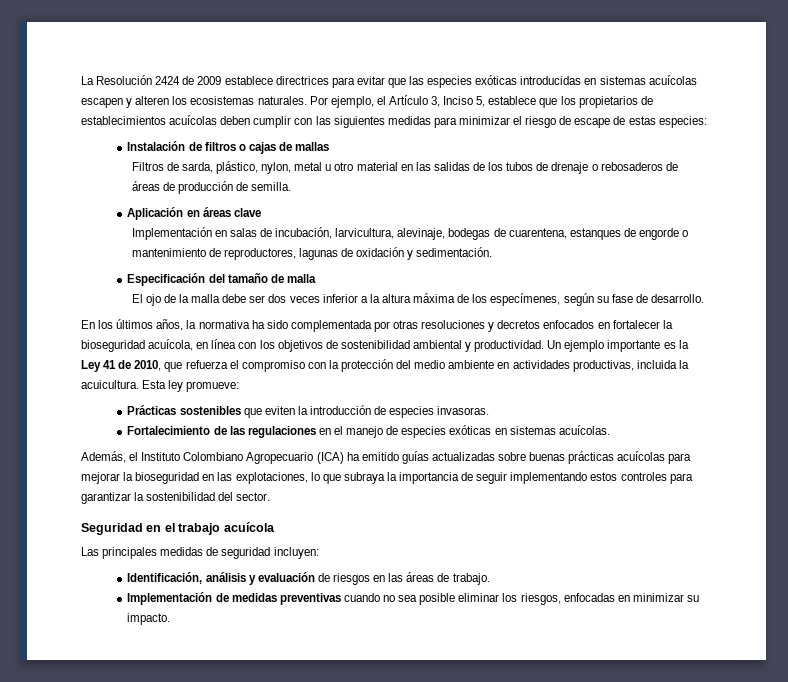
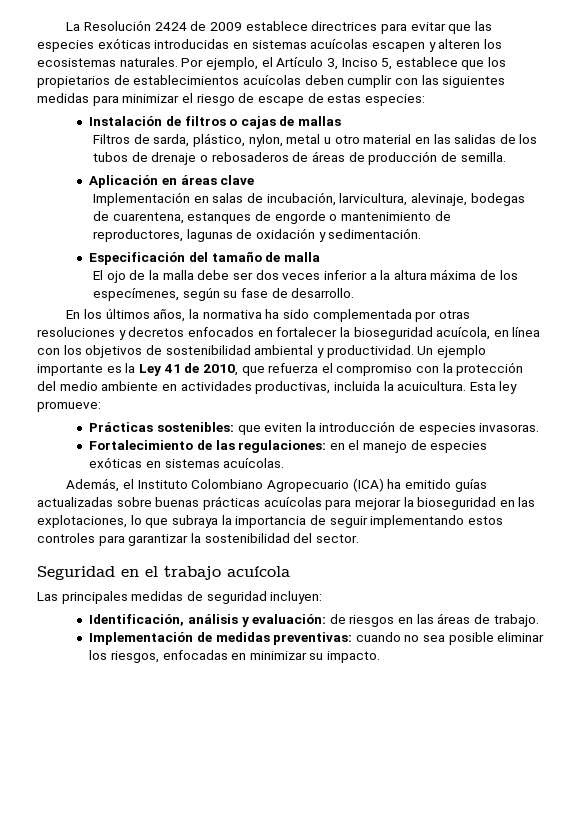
[179,406,241,415] sostenibles -> [156,422,234,432] sostenibles:
[247,426,316,438] regulaciones -> [238,440,327,453] regulaciones:
[257,572,315,582] evaluación -> [252,614,327,624] evaluación:
[279,593,341,605] preventivas -> [273,632,353,645] preventivas:

